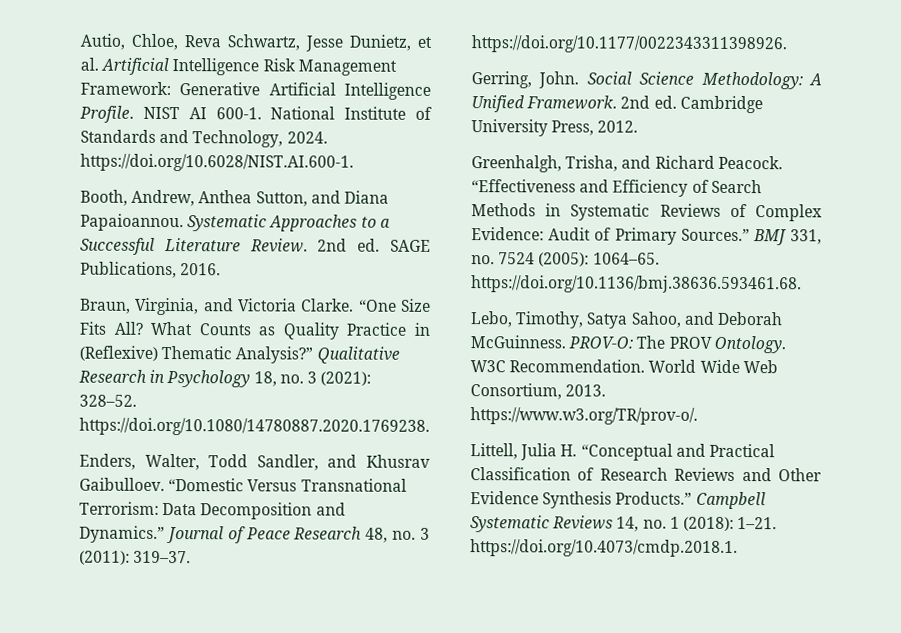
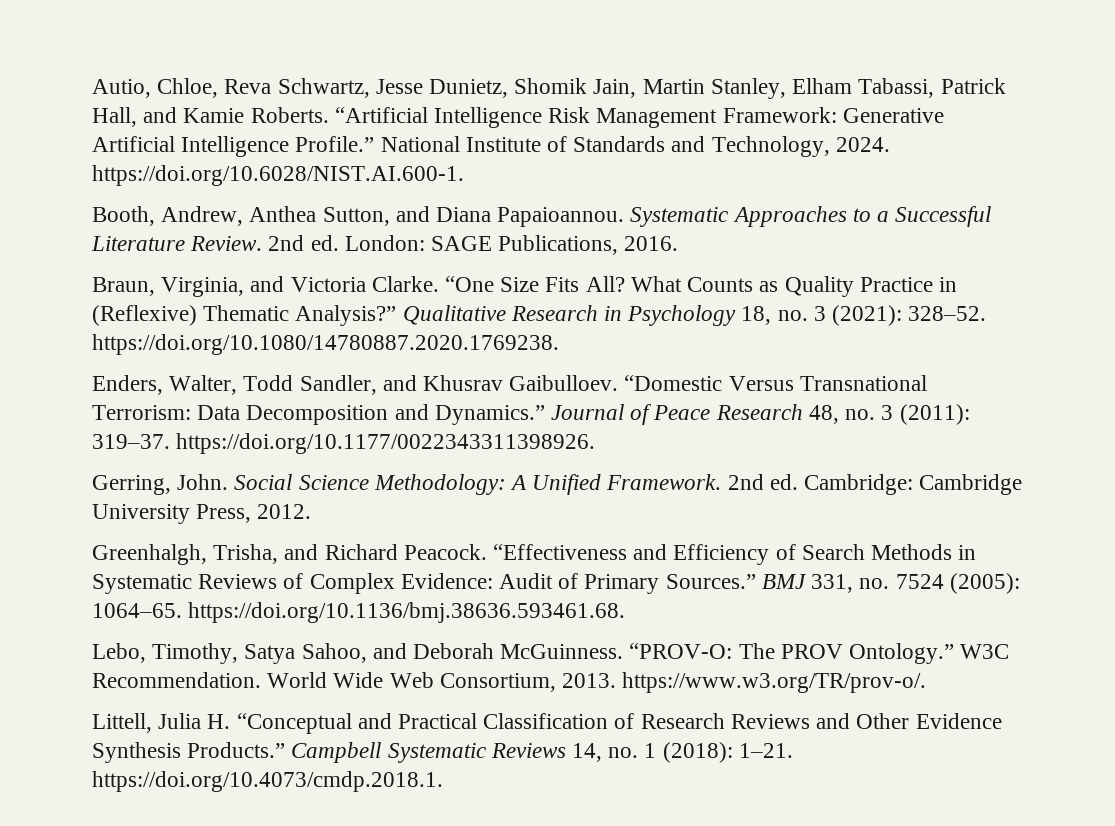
[417,36,432,48] [80,57,170,76] et al. Artificial -> [514,78,1006,99] [92,107,428,127] Shomik Jain, Martin Stanley, Elham Tabassi, Patrick Hall, and Kamie Roberts. “Artificial
[79,105,262,123] Profile. NIST AI 600-1. -> [295,136,375,152] Profile.”
(381, 245) none -> [344,235,425,251] London:
(677, 102) none -> [804,474,914,495] Cambridge:
[568,336,634,349] PROV-O: -> [629,643,733,659] “PROV-O:
[713,335,786,354] Ontology. -> [849,643,955,664] Ontology.”

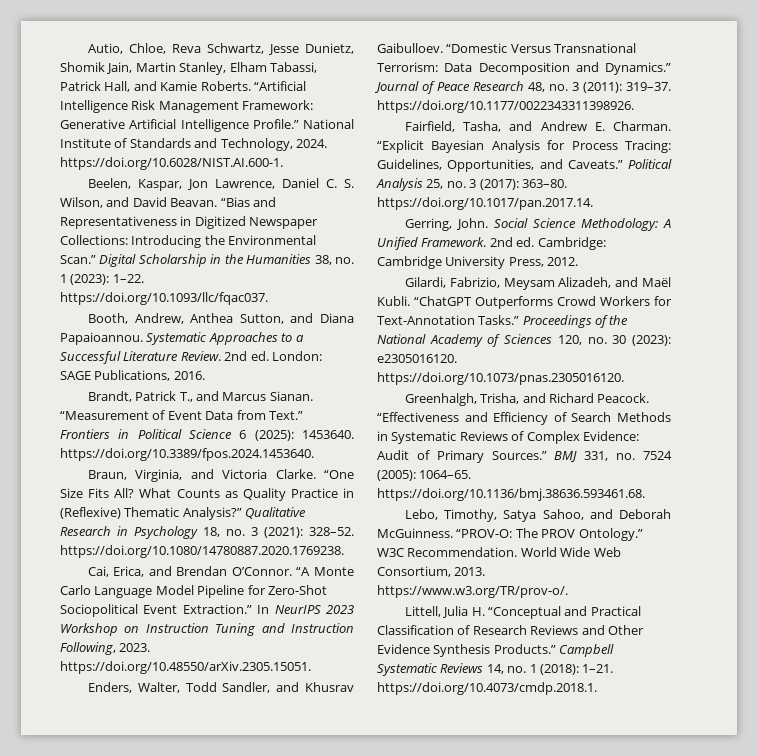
(464, 175) none -> [87,178,355,191] [60,197,276,208] [60,216,319,229] [60,235,317,248] [60,254,354,267] [60,274,144,285] [60,292,268,305] // Beelen, Kaspar, Jon Lawrence, Daniel C. S. Wilson, and David Beavan. “Bias and Representativeness in Digitized Newspaper Collections: Introducing the Environmental Scan.” Digital Scholarship in the Humanities 38, no. 1 (2023): 1–22. https://doi.org/10.1093/llc/fqac037.
(679, 243) none -> [87,391,313,402] [60,410,303,420] [60,429,354,441] [60,448,314,461] // Brandt, Patrick T., and Marcus Sianan. “Measurement of Event Data from Text.” Frontiers in Political Science 6 (2025): 1453640. https://doi.org/10.3389/fpos.2024.1453640.
(559, 344) none -> [87,566,354,577] [60,585,327,598] [60,604,354,617] [60,623,354,636] [60,642,151,655] [60,661,311,674] // Cai, Erica, and Brendan O’Connor. “A Monte Carlo Language Model Pipeline for Zero-Shot Sociopolitical Event Extraction.” In NeurIPS 2023 Workshop on Instruction Tuning and Instruction Following, 2023. https://doi.org/10.48550/arXiv.2305.15051.
(596, 443) none -> [404,121,671,132] [377,140,671,153] [377,159,672,172] [376,178,567,191] [377,197,593,210] // Fairfield, Tasha, and Andrew E. Charman. “Explicit Bayesian Analysis for Process Tracing: Guidelines, Opportunities, and Caveats.” Political Analysis 25, no. 3 (2017): 363–80. https://doi.org/10.1017/pan.2017.14.
(312, 511) none -> [404,277,671,290] [377,296,672,309] [377,315,629,328] [377,334,671,347] [377,354,457,363] [377,372,624,385] // Gilardi, Fabrizio, Meysam Alizadeh, and Maël Kubli. “ChatGPT Outperforms Crowd Workers for Text-Annotation Tasks.” Proceedings of the National Academy of Sciences 120, no. 30 (2023): e2305016120. https://doi.org/10.1073/pnas.2305016120.

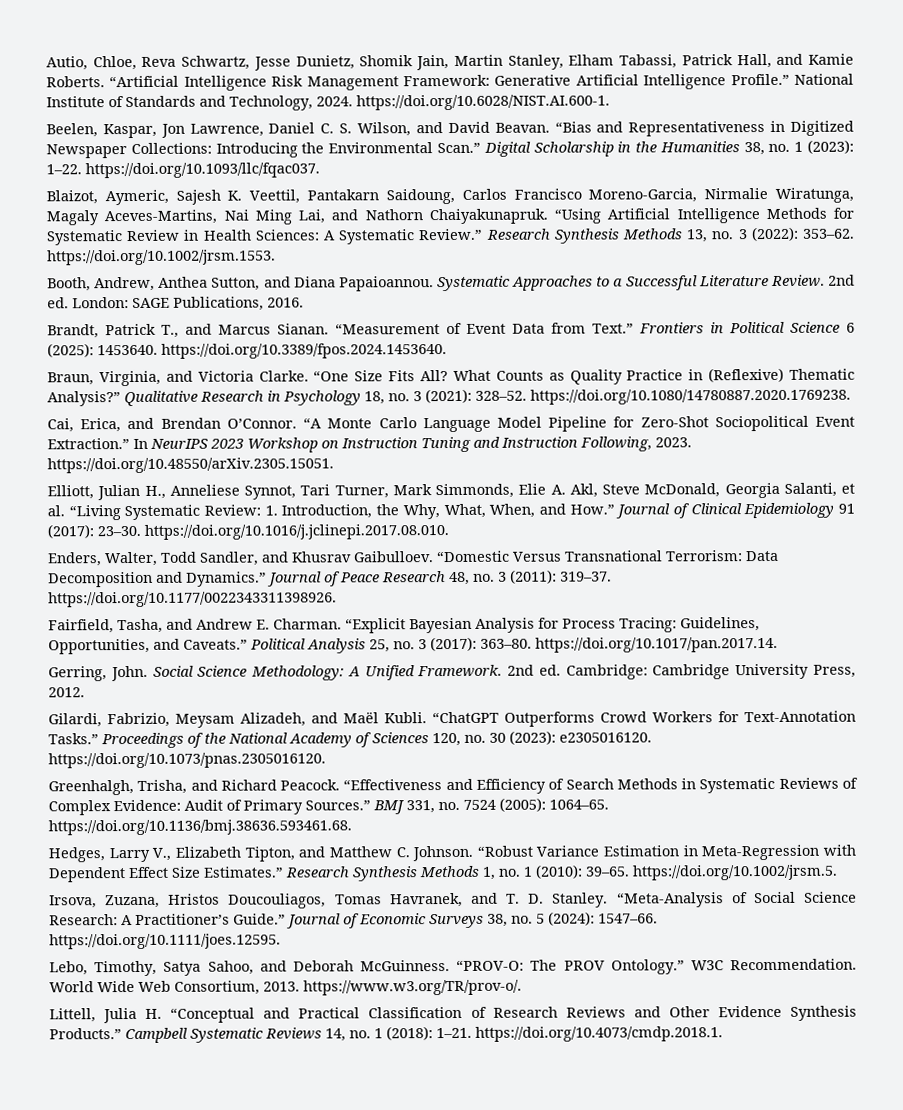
(268, 298) none -> [46,187,855,206] [46,207,854,226] [46,226,856,246] [47,249,276,266] // Blaizot, Aymeric, Sajesh K. Veettil, Pantakarn Saidoung, Carlos Francisco Moreno-Garcia, Nirmalie Wiratunga, Magaly Aceves-Martins, Nai Ming Lai, and Nathorn Chaiyakunapruk. “Using Artificial Intelligence Methods for Systematic Review in Health Sciences: A Systematic Review.” Research Synthesis Methods 13, no. 3 (2022): 353–62. https://doi.org/10.1002/jrsm.1553.
(311, 667) none -> [47,482,855,501] [47,502,855,521] [47,524,449,540] // Elliott, Julian H., Anneliese Synnot, Tari Turner, Mark Simmonds, Elie A. Akl, Steve McDonald, Georgia Salanti, et al. “Living Systematic Review: 1. Introduction, the Why, What, When, and How.” Journal of Clinical Epidemiology 91 (2017): 23–30. https://doi.org/10.1016/j.jclinepi.2017.08.010.
(645, 494) none -> [48,844,856,863] [48,864,838,883] [49,891,857,909] [49,911,658,929] [49,933,281,950] // Hedges, Larry V., Elizabeth Tipton, and Matthew C. Johnson. “Robust Variance Estimation in Meta-Regression with Dependent Effect Size Estimates.” Research Synthesis Methods 1, no. 1 (2010): 39–65. https://doi.org/10.1002/jrsm.5. // Irsova, Zuzana, Hristos Doucouliagos, Tomas Havranek, and T. D. Stanley. “Meta-Analysis of Social Science Research: A Practitioner’s Guide.” Journal of Economic Surveys 38, no. 5 (2024): 1547–66. https://doi.org/10.1111/joes.12595.

